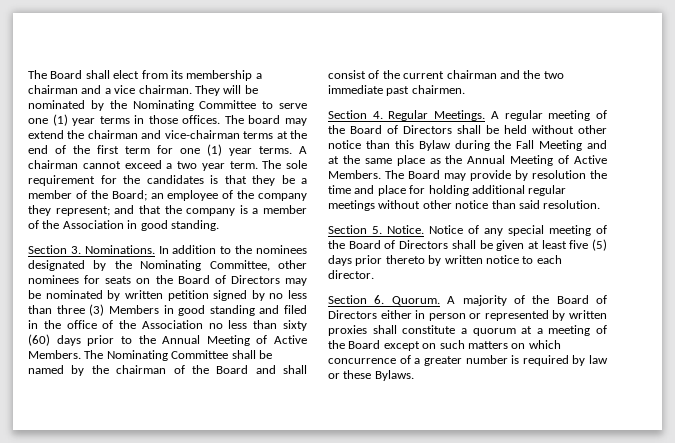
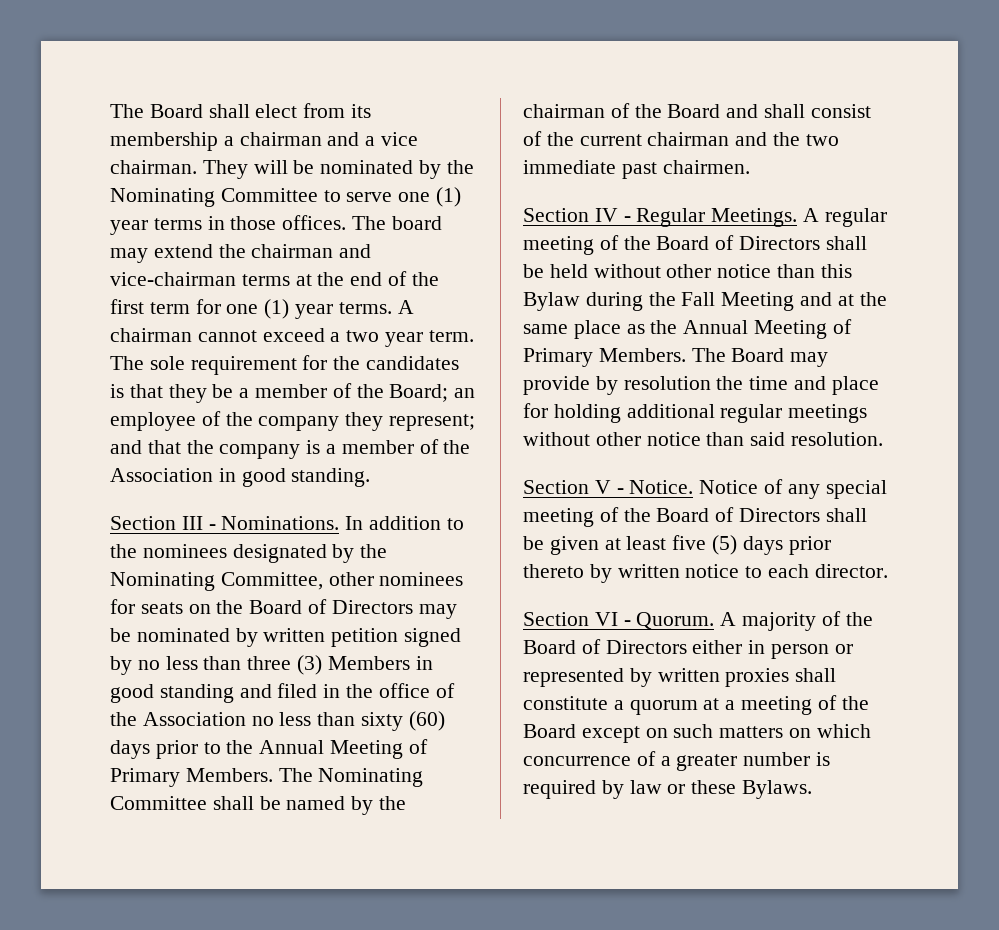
[70,246,81,254] 3. -> [181,516,216,530] III -
[274,335,307,344] Active -> [110,768,180,787] Primary
[372,111,383,119] 4. -> [594,208,631,222] IV -
[574,155,607,164] Active -> [523,348,593,367] Primary
[372,226,382,234] 5. -> [594,480,624,494] V -
[374,295,385,304] 6. -> [594,612,631,626] VI -

